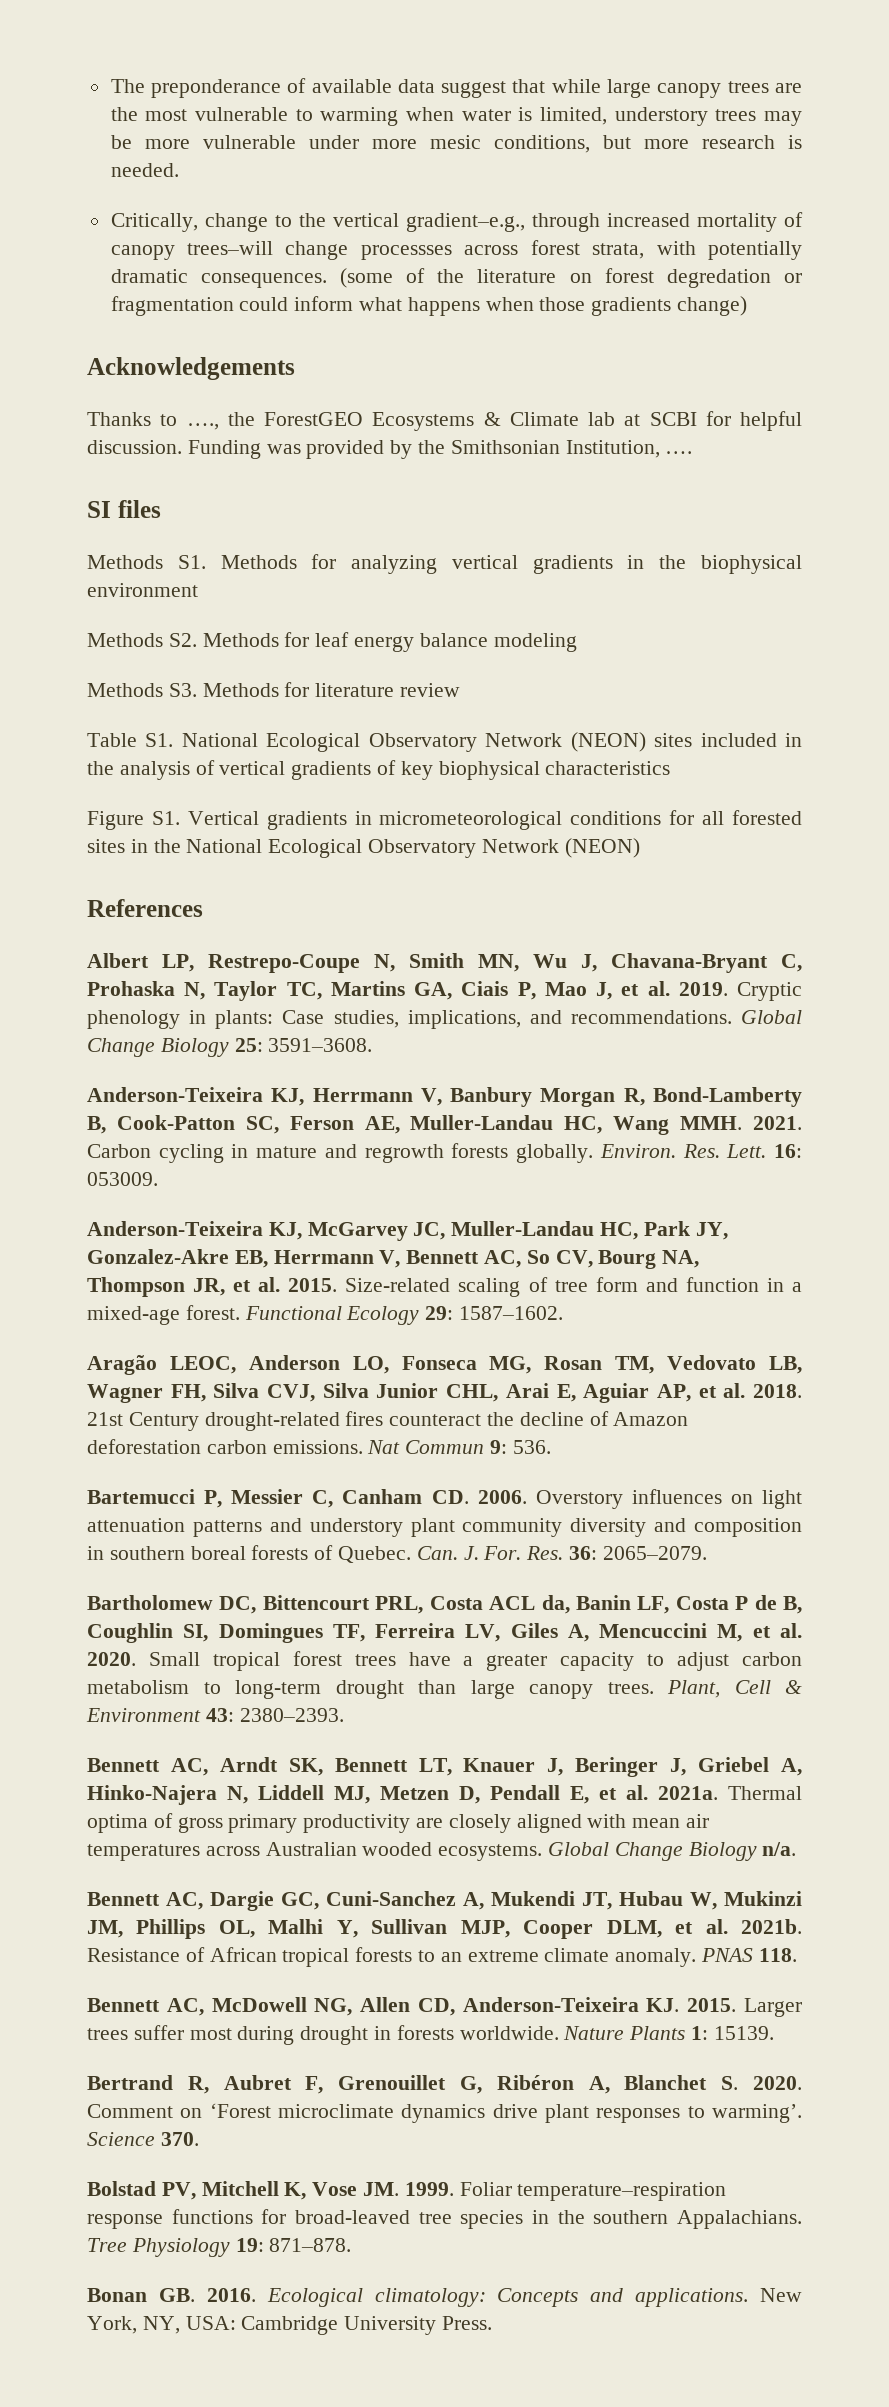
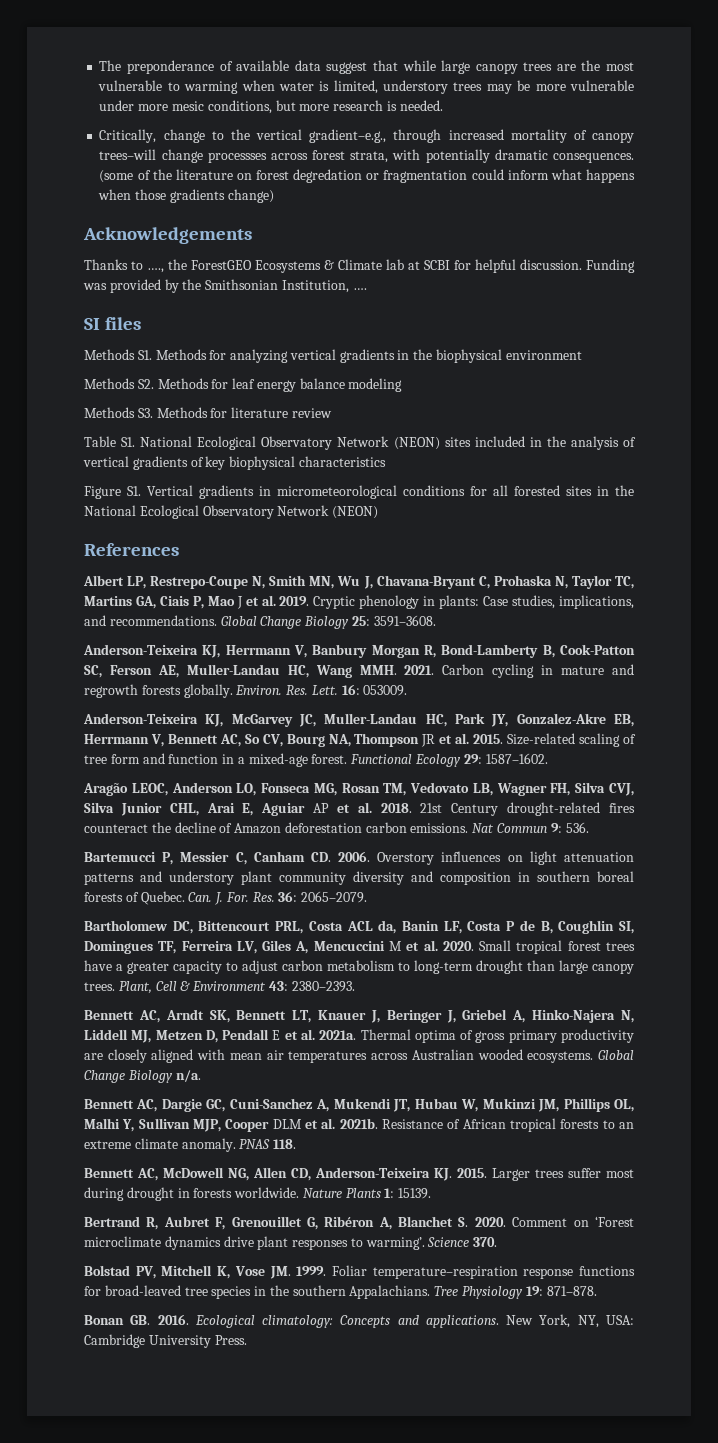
[596,982,613,1000] J, -> [236,596,243,609] J
[193,1278,226,1296] JR, -> [421,734,436,747] JR
[656,1384,691,1402] AP, -> [313,803,330,813] AP
[717,1624,743,1642] M, -> [388,941,402,951] M
[570,1786,589,1804] E, -> [272,1030,281,1040] E
[606,1920,662,1938] DLM, -> [272,1119,302,1129] DLM

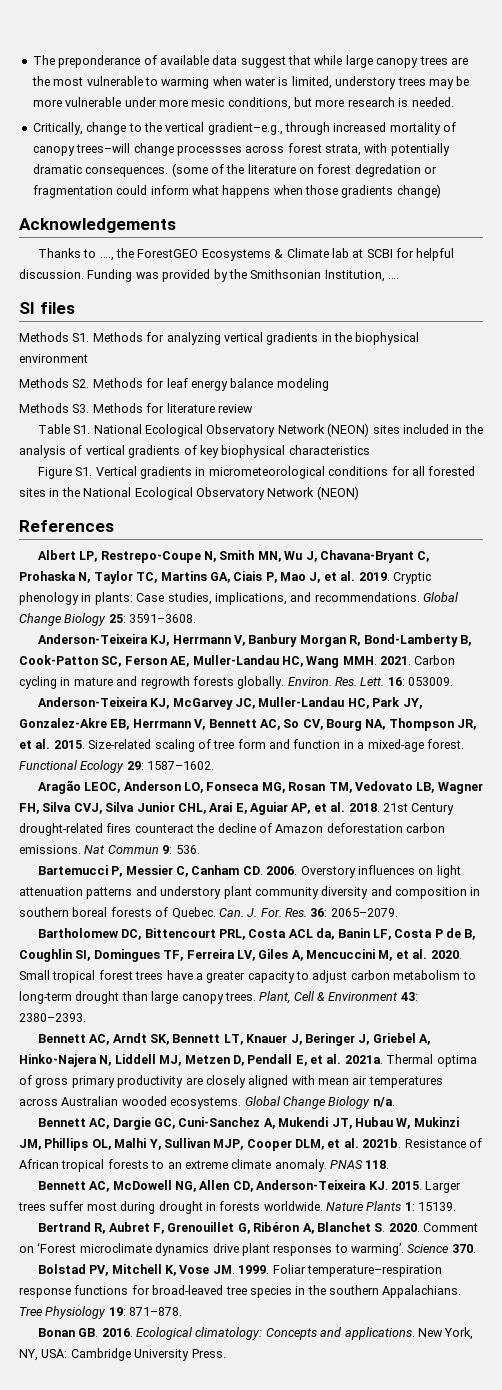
[236,596,243,609] J -> [309,572,321,583] J,
[421,734,436,747] JR -> [457,719,477,730] JR,
[313,803,330,813] AP -> [291,803,311,814] AP,
[388,941,402,951] M -> [378,950,393,961] M,
[272,1030,281,1040] E -> [295,1055,307,1066] E,
[272,1119,302,1129] DLM -> [295,1139,324,1150] DLM,

